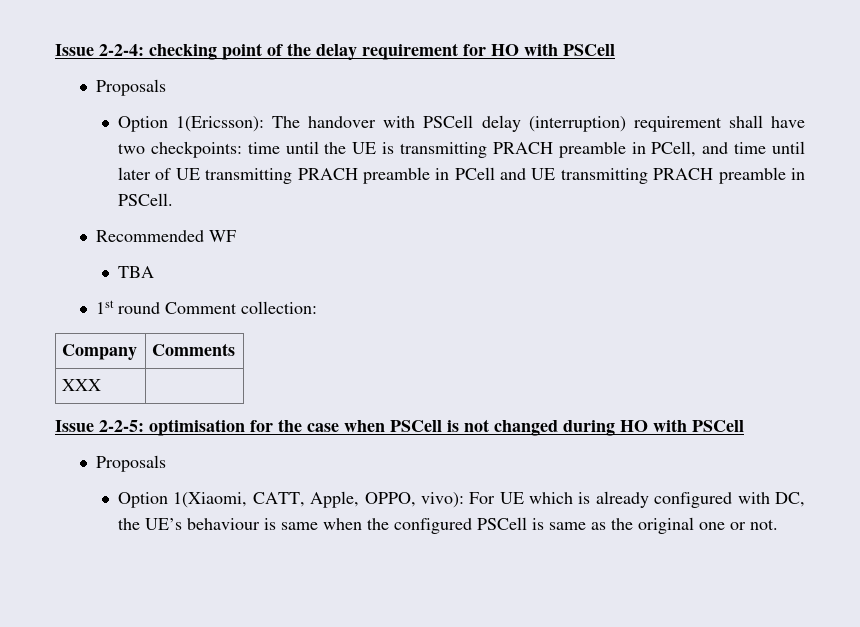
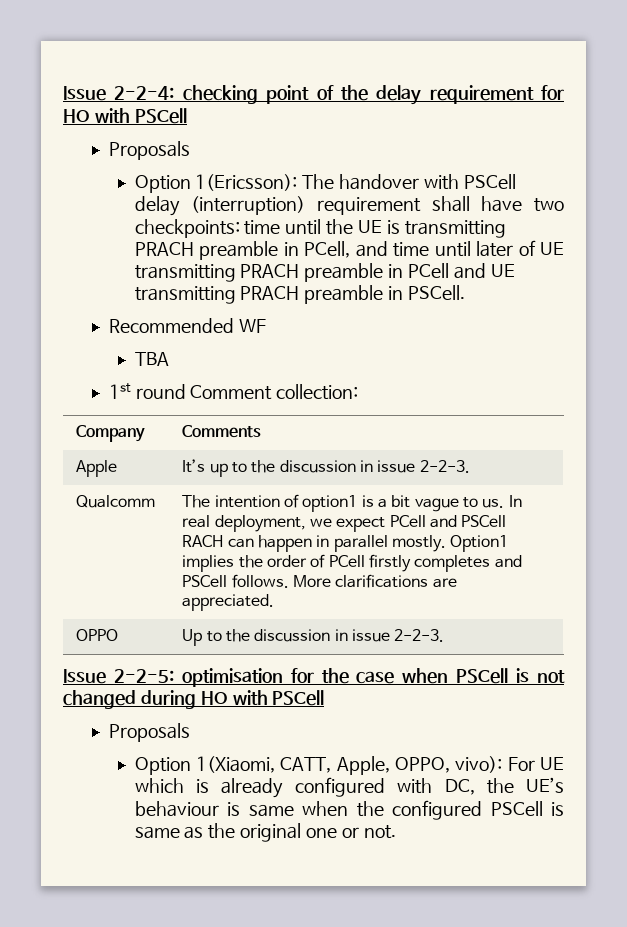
[62,379,102,391] XXX | -> [76,460,118,477] [182,459,470,477] [76,495,156,508] [182,494,522,512] [182,515,507,532] [182,535,509,552] [182,554,522,572] [182,574,457,588] [182,594,275,611] [76,629,119,641] [182,629,445,646] Apple | It’s up to the discussion in issue 2-2-3. // Qualcomm | The intention of option1 is a bit vague to us. In real deployment, we expect PCell and PSCell RACH can happen in parallel mostly. Option1 implies the order of PCell firstly completes and PSCell follows. More clarifications are appreciated. // OPPO | Up to the discussion in issue 2-2-3.

